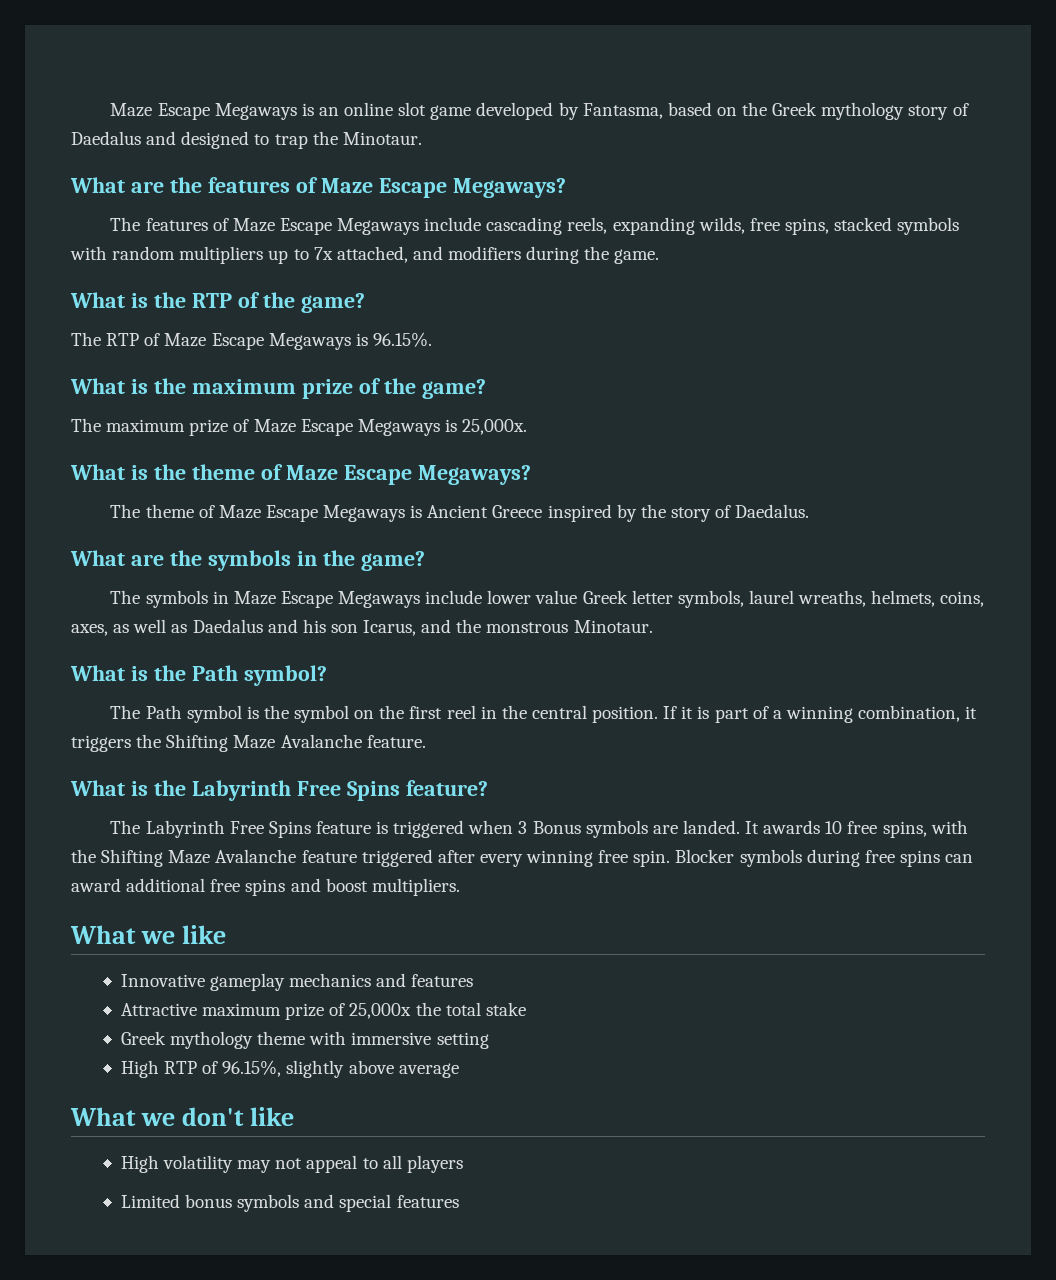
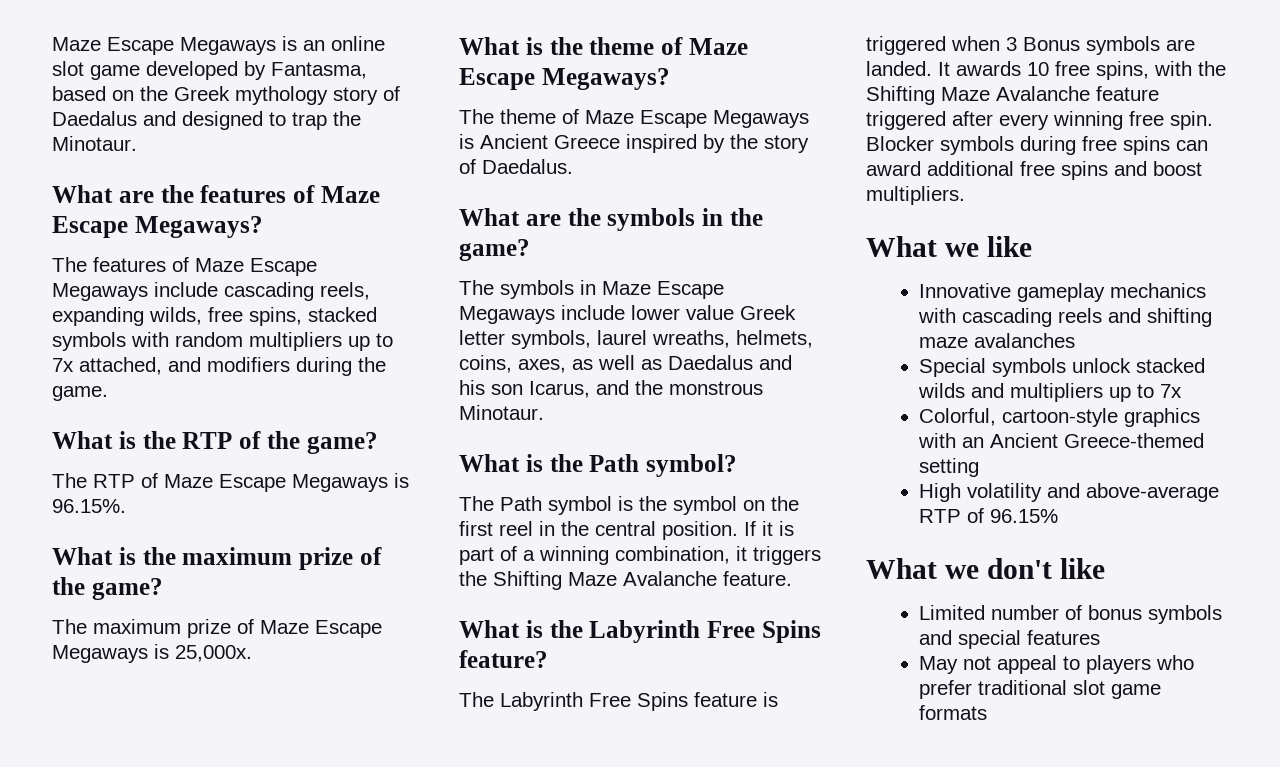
[376,973,474,987] [120,1002,526,1020] [120,1031,489,1049] [120,1060,459,1078] [70,1107,294,1126] [120,1155,463,1173] and features // Attractive maximum prize of 25,000x the total stake // Greek mythology theme with immersive setting // High RTP of 96.15%, slightly above average // What we don't like // High volatility may not appeal to all players -> [918,308,1213,327] [919,333,1076,348] [919,358,1206,377] [918,383,1183,402] [919,408,1201,427] [918,433,1205,448] [919,458,980,477] [919,483,1220,502] [919,508,1059,523] [866,558,1105,579] with cascading reels and shifting maze avalanches // Special symbols unlock stacked wilds and multipliers up to 7x // Colorful, cartoon-style graphics with an Ancient Greece-themed setting // High volatility and above-average RTP of 96.15% // What we don't like
(180, 1201) none -> [991,605,1083,620] number of
(459, 1201) none -> [919,655,1195,674] [919,680,1162,699] [919,705,988,720] // May not appeal to players who prefer traditional slot game formats

